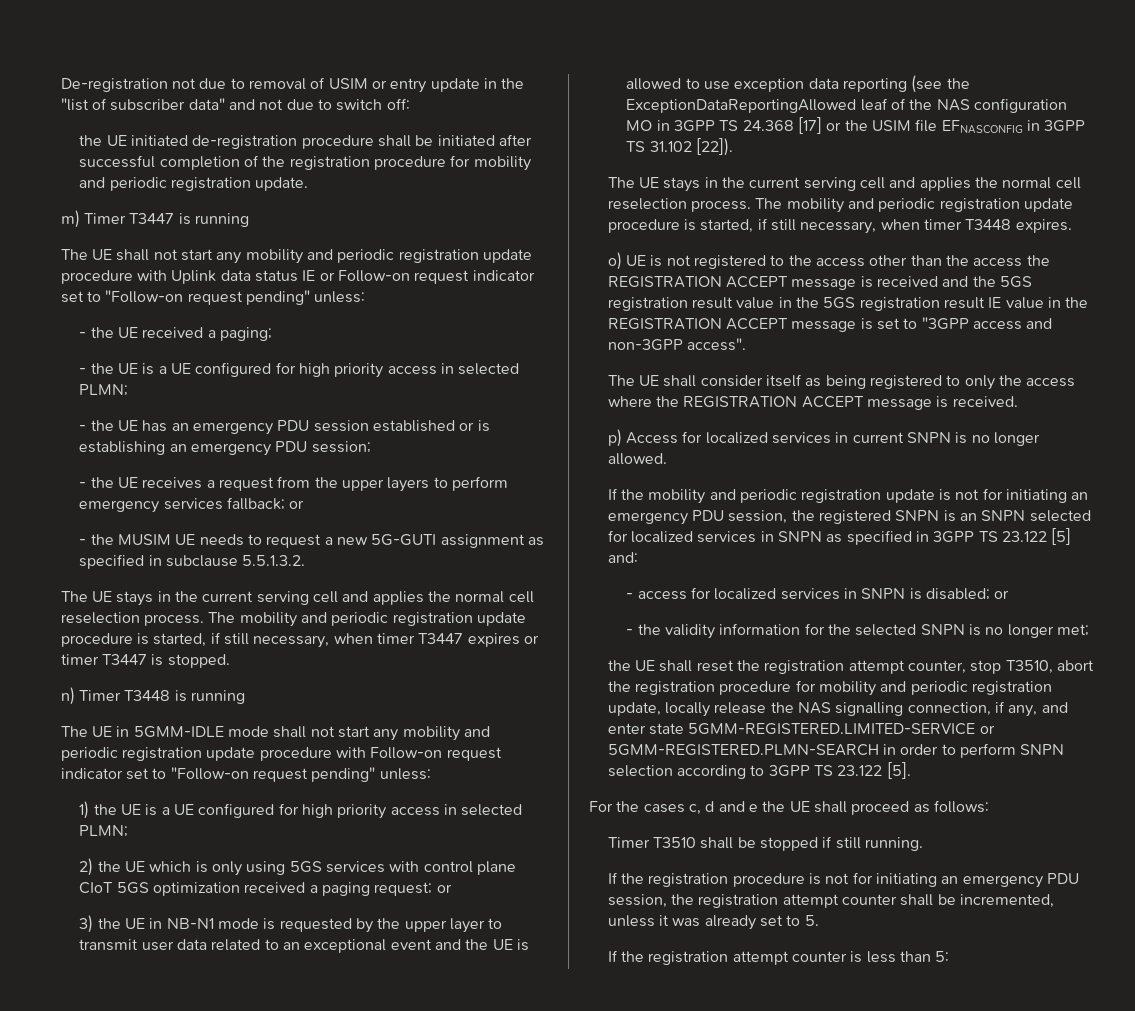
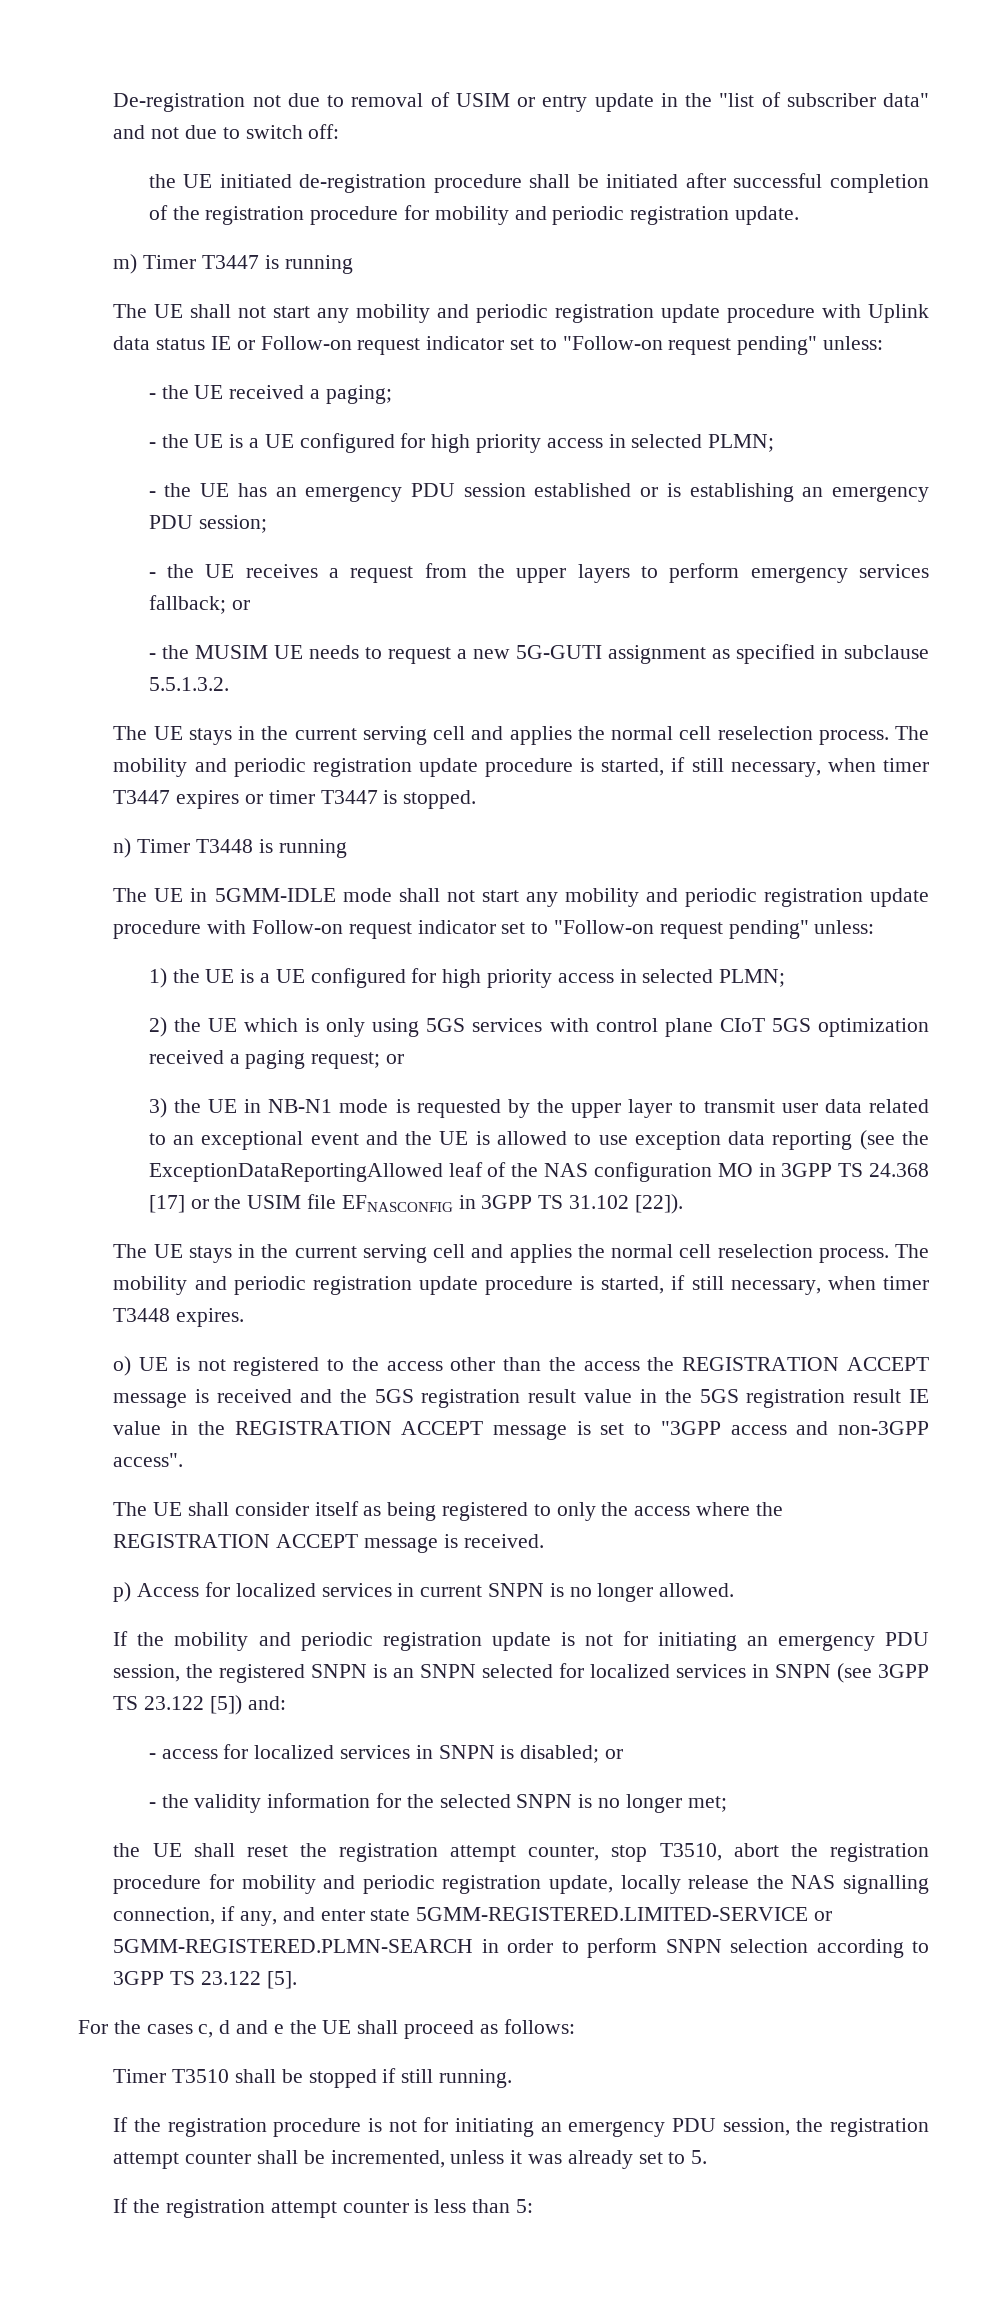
[826,528,1072,545] as specified in 3GPP TS 23.122 [5] -> [837,1663,930,1683] [113,1695,242,1715] (see 3GPP TS 23.122 [5])

